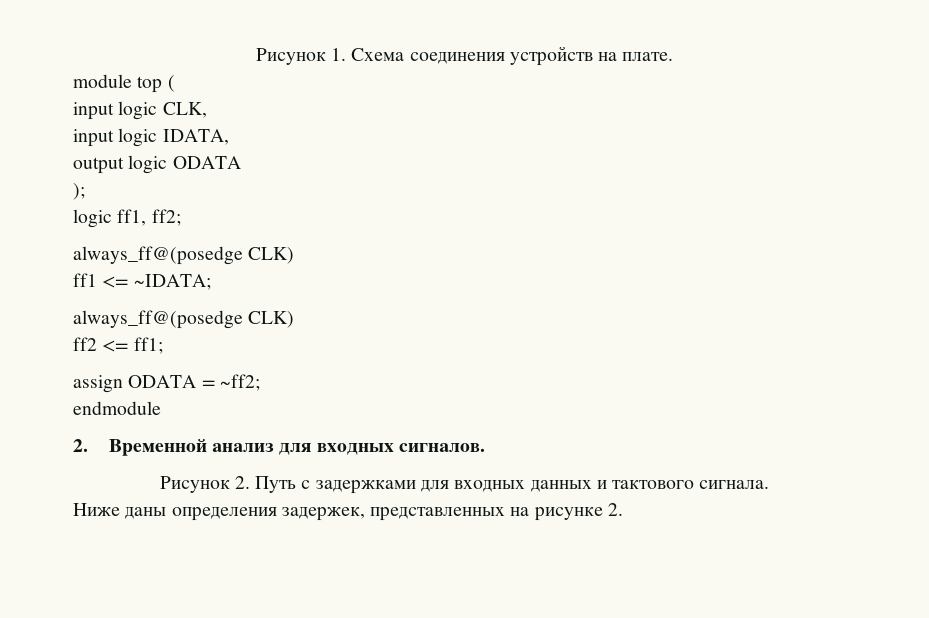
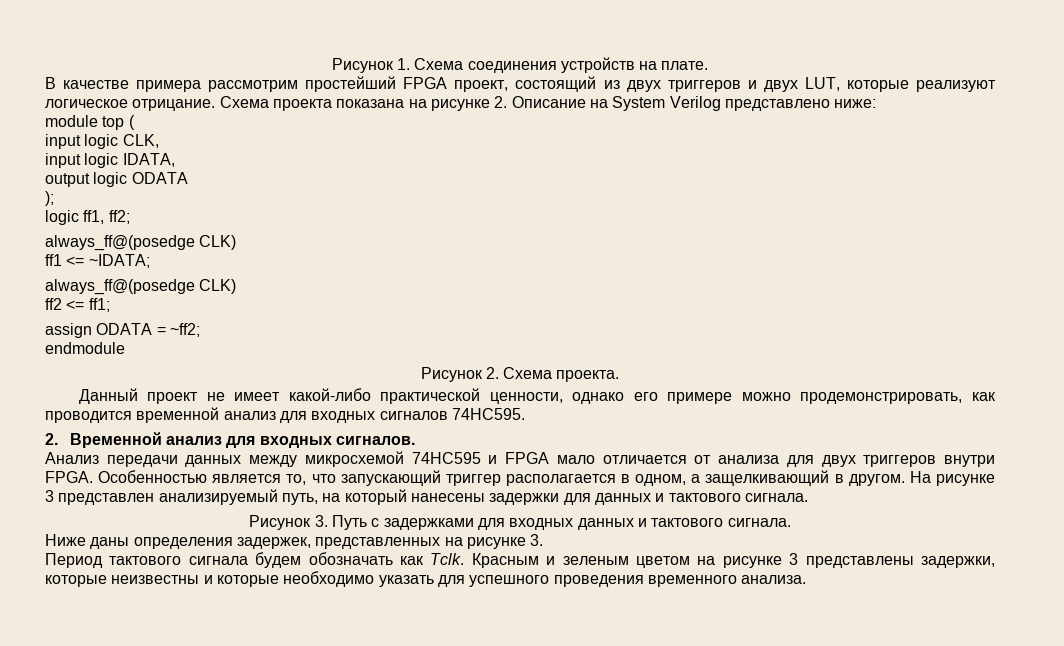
(674, 56) none -> [45,76,997,92] [45,96,877,111] // В качестве примера рассмотрим простейший FPGA проект, состоящий из двух триггеров и двух LUT, которые реализуют логическое отрицание. Схема проекта показана на рисунке 2. Описание на System Verilog представлено ниже:
(161, 408) none -> [420,367,620,382] [78,388,996,404] [45,407,525,423] // Рисунок 2. Схема проекта. // Данный проект не имеет какой-либо практической ценности, однако его примере можно продемонстрировать, как проводится временной анализ для входных сигналов 74HC595.
[159,476,250,493] // Рисунок 2. -> [45,451,996,467] [45,470,995,486] [45,489,808,505] [249,515,328,530] // Анализ передачи данных между микросхемой 74HC595 и FPGA мало отличается от анализа для двух триггеров внутри FPGA. Особенностью является то, что запускающий триггер располагается в одном, а защелкивающий в другом. На рисунке 3 представлен анализируемый путь, на который нанесены задержки для данных и тактового сигнала. // Рисунок 3.
[607,503,623,516] 2. -> [530,534,544,546] [45,552,995,568] [45,571,807,587] 3. // Период тактового сигнала будем обозначать как Tclk. Красным и зеленым цветом на рисунке 3 представлены задержки, которые неизвестны и которые необходимо указать для успешного проведения временного анализа.

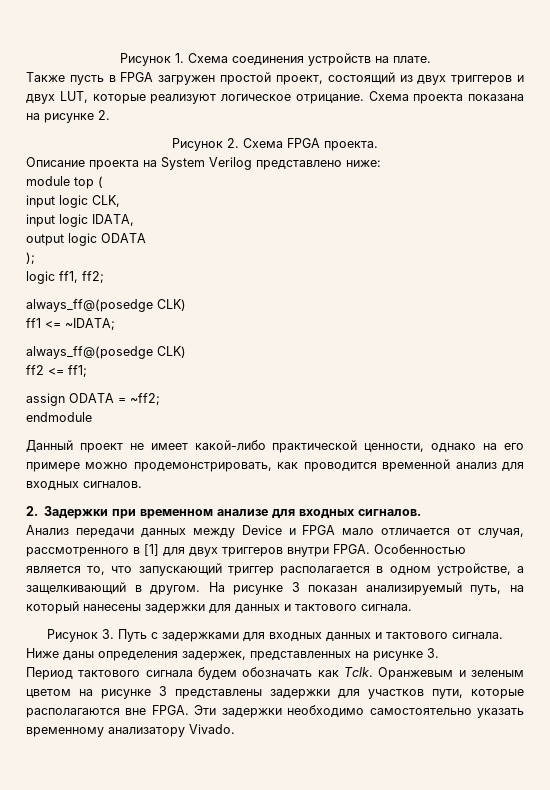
[45,76,448,92] В качестве примера рассмотрим простейший FPGA -> [26,72,272,85] Также пусть в FPGA загружен простой
[511,96,586,108] Описание -> [172,138,378,151] [26,157,139,170] // Рисунок 2. Схема FPGA проекта. // Описание проекта
[420,367,620,382] // Рисунок 2. Схема проекта. -> (92, 417) none
(625, 398) none -> [483,443,498,450] на
[379,408,525,420] [45,432,222,448] сигналов 74HC595. // 2. Временной анализ -> [83,481,142,488] [26,506,269,519] сигналов. // 2. Задержки при временном анализе
[304,451,481,467] микросхемой 74HC595 -> [241,525,282,535] Device
[718,455,780,464] анализа -> [477,528,524,538] [26,544,159,557] случая, рассмотренного в [1]
[635,474,687,486] одном, -> [389,563,511,576] одном устройстве,
[58,493,155,505] представлен -> [308,585,358,592] показан
[471,553,539,568] Красным -> [378,667,454,680] Оранжевым
[920,556,995,568] [45,571,807,587] задержки, которые неизвестны и которые необходимо указать для успешного проведения временного анализа. -> [270,689,524,699] [26,705,524,718] [26,724,235,737] задержки для участков пути, которые располагаются вне FPGA. Эти задержки необходимо самостоятельно указать временному анализатору Vivado.

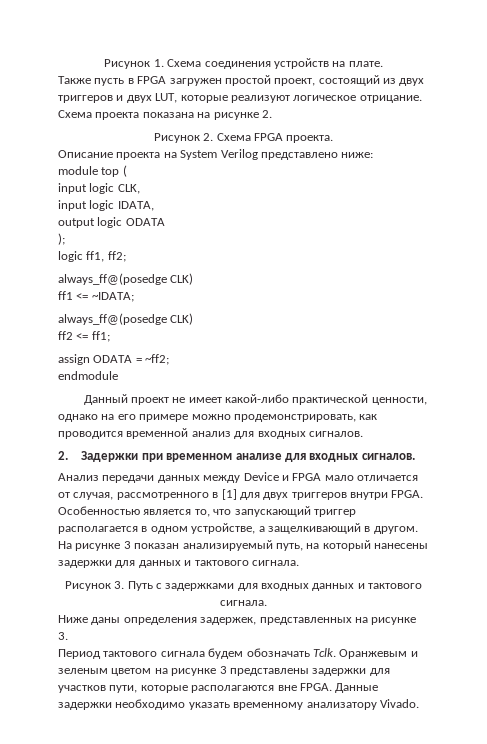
[317,670,339,677] как -> (310, 652) none
[194,705,217,715] Эти -> [335,683,379,693] Данные
[369,708,472,715] самостоятельно -> (186, 704) none

